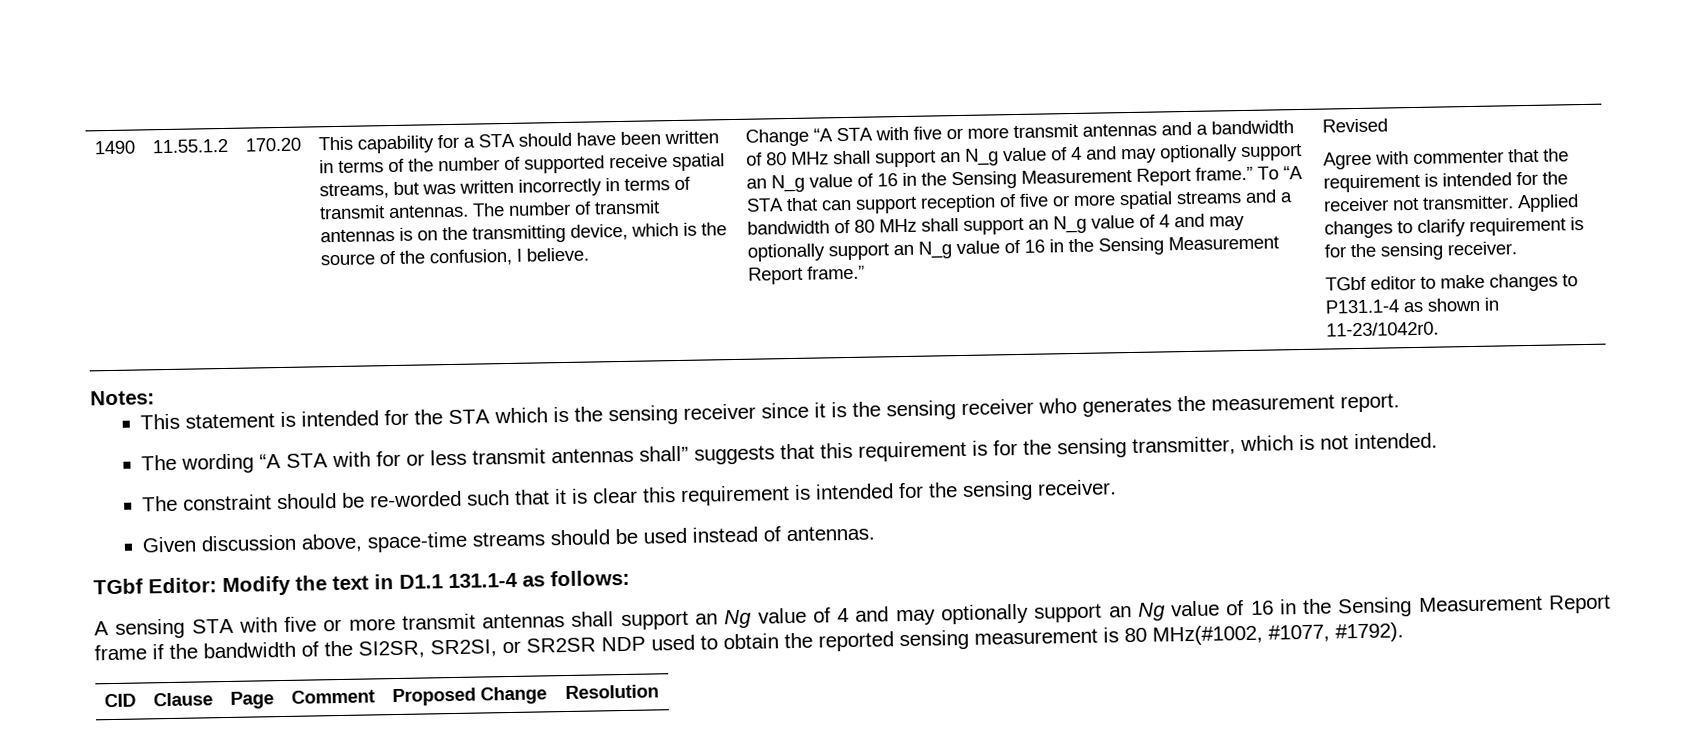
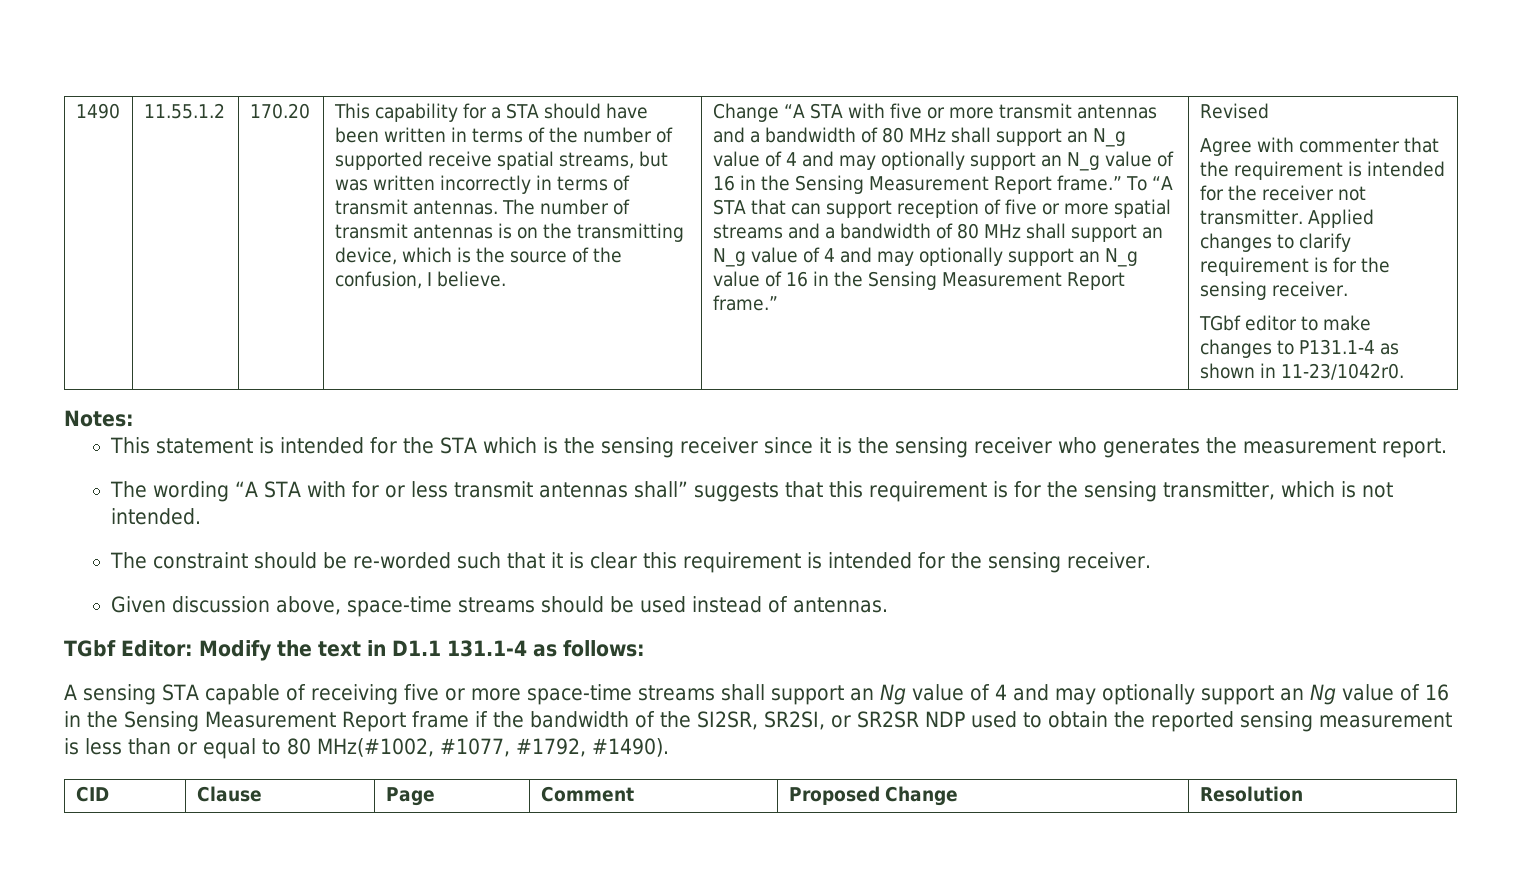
[238,613,566,633] with five or more transmit antennas -> [204,684,715,705] capable of receiving five or more space-time streams
(1119, 635) none -> [85,738,281,759] less than or equal to
[1335,622,1404,643] #1792). -> [516,738,669,757] #1792, #1490).

